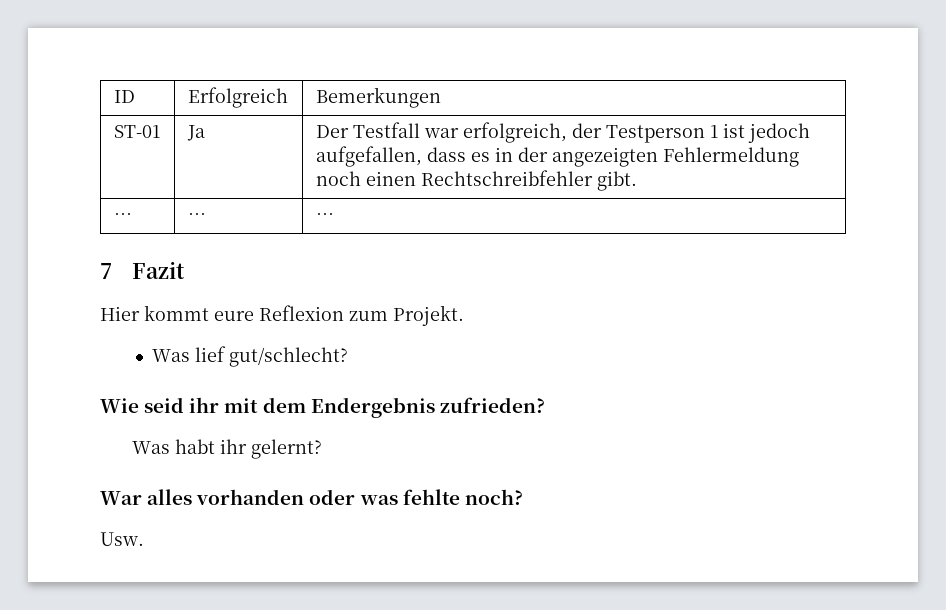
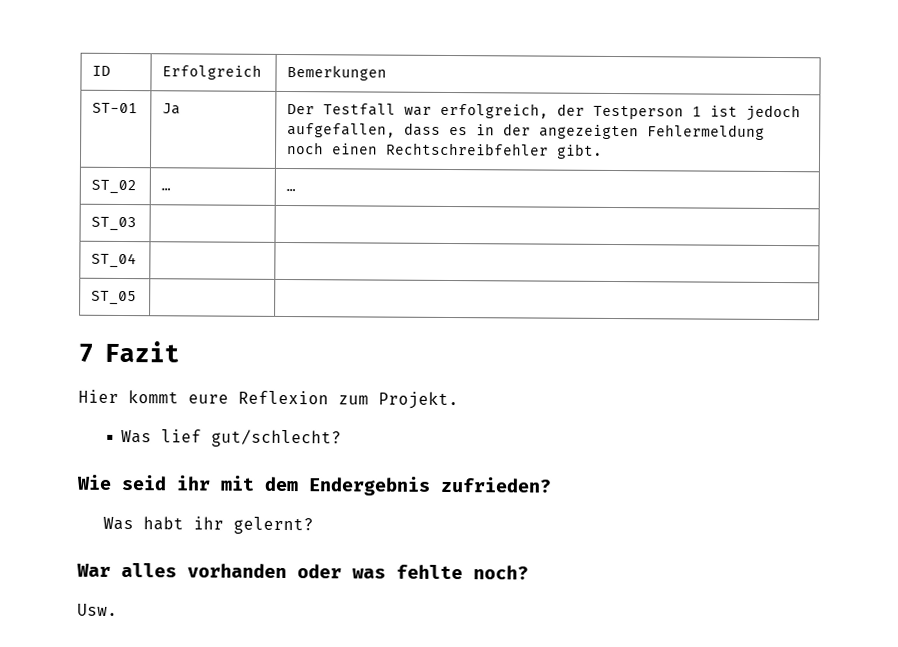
[113,213,132,221] [187,213,206,221] [315,213,334,221] … | … | … -> [91,179,138,195] [161,188,172,191] [286,189,297,192] [91,216,138,232] [91,252,138,269] [91,290,138,306] ST_02 | … | … // ST_03 | | // ST_04 | | // ST_05 | |

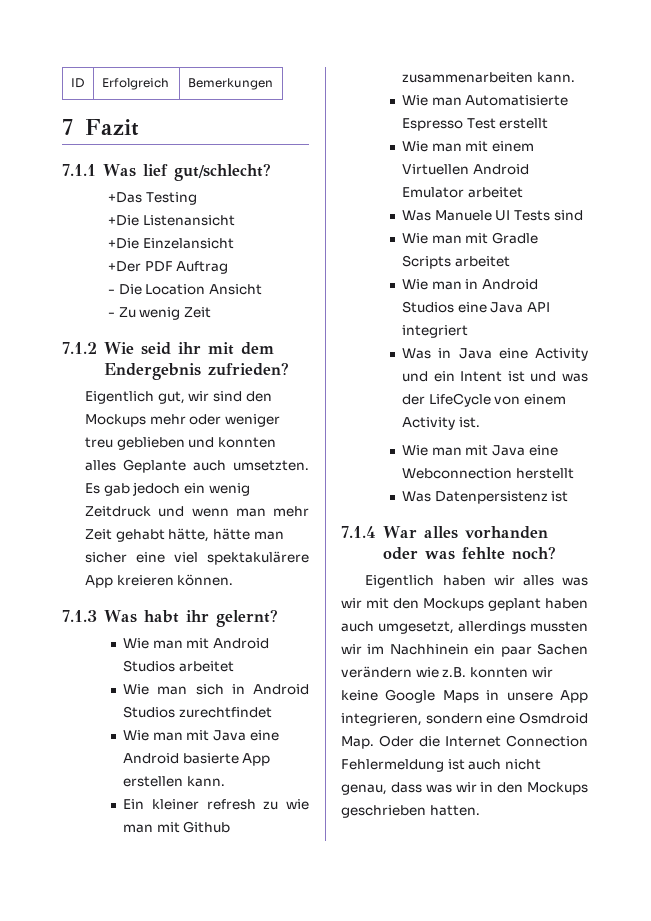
[92,102,139,114] [162,103,182,115] [287,102,802,122] [287,122,766,140] [287,142,604,159] [91,179,138,195] [161,188,172,191] [286,189,297,192] [91,216,138,232] [91,252,138,269] [91,290,138,306] [78,340,180,363] [78,389,459,410] [120,429,342,448] // ST-01 | Ja | Der Testfall war erfolgreich, der Testperson 1 ist jedoch aufgefallen, dass es in der angezeigten Fehlermeldung noch einen Rechtschreibfehler gibt. // ST_02 | … | … // ST_03 | | // ST_04 | | // ST_05 | | // 7 Fazit // Hier kommt eure Reflexion zum Projekt. // Was lief gut/schlecht? // -> [62,119,140,136] [62,163,271,181] [108,192,197,205] [108,215,235,226] [108,238,234,249] [108,261,229,274] [108,284,263,295] [108,307,212,320] [62,342,97,354] // 7 Fazit // 7.1.1 Was lief gut/schlecht? // +Das Testing // +Die Listenansicht // +Die Einzelansicht // +Der PDF Auftrag // - Die Location Ansicht // - Zu wenig Zeit // 7.1.2
[102,516,314,535] Was habt ihr gelernt? // -> [85,391,272,404] [85,414,281,427] [85,437,277,450] [85,459,309,473] [85,482,250,496] [85,506,309,517] [85,528,284,542] [85,551,309,565] [85,574,234,588] [62,609,278,627] [123,638,269,649] [123,660,234,672] [123,684,309,695] [123,706,272,718] [123,730,279,741] [123,753,271,766] [123,776,225,787] [123,799,309,810] [123,821,231,833] [402,72,575,83] [402,95,569,106] [402,118,549,131] [402,141,534,152] [402,164,529,175] [402,187,523,198] [402,210,583,221] [402,232,538,244] [402,255,510,269] [402,279,538,290] [402,301,550,313] [402,325,469,338] [402,348,588,361] [402,371,588,382] [402,393,566,407] [402,417,480,430] [402,445,558,456] [402,468,574,479] [402,491,569,504] [341,526,376,538] Eigentlich gut, wir sind den Mockups mehr oder weniger treu geblieben und konnten alles Geplante auch umsetzten. Es gab jedoch ein wenig Zeitdruck und wenn man mehr Zeit gehabt hätte, hätte man sicher eine viel spektakulärere App kreieren können. // 7.1.3 Was habt ihr gelernt? // Wie man mit Android Studios arbeitet // Wie man sich in Android Studios zurechtfindet // Wie man mit Java eine Android basierte App erstellen kann. // Ein kleiner refresh zu wie man mit Github zusammenarbeiten kann. // Wie man Automatisierte Espresso Test erstellt // Wie man mit einem Virtuellen Android Emulator arbeitet // Was Manuele UI Tests sind // Wie man mit Gradle Scripts arbeitet // Wie man in Android Studios eine Java API integriert // Was in Java eine Activity und ein Intent ist und was der LifeCycle von einem Activity ist. // Wie man mit Java eine Webconnection herstellt // Was Datenpersistenz ist // 7.1.4
[77,603,118,616] Usw. -> [365,575,588,588] [341,598,588,611] [341,621,588,634] [341,643,588,657] [341,666,553,678] [341,689,588,703] [341,712,588,726] [341,735,588,749] [341,759,541,772] [341,782,588,795] [341,805,480,818] Eigentlich haben wir alles was wir mit den Mockups geplant haben auch umgesetzt, allerdings mussten wir im Nachhinein ein paar Sachen verändern wie z.B. konnten wir keine Google Maps in unsere App integrieren, sondern eine Osmdroid Map. Oder die Internet Connection Fehlermeldung ist auch nicht genau, dass was wir in den Mockups geschrieben hatten.

